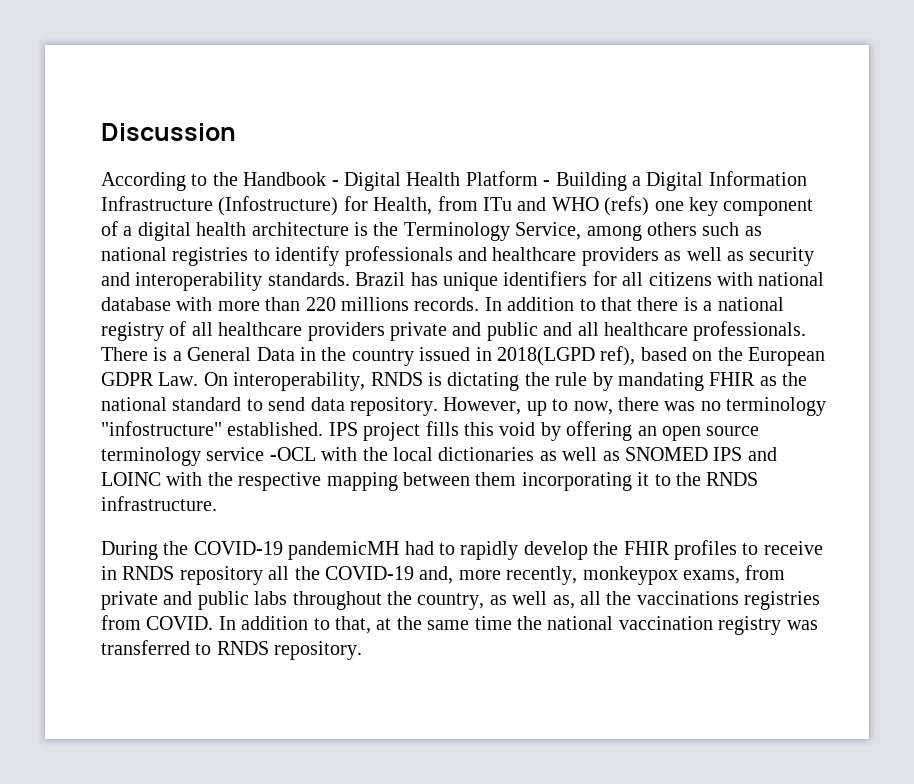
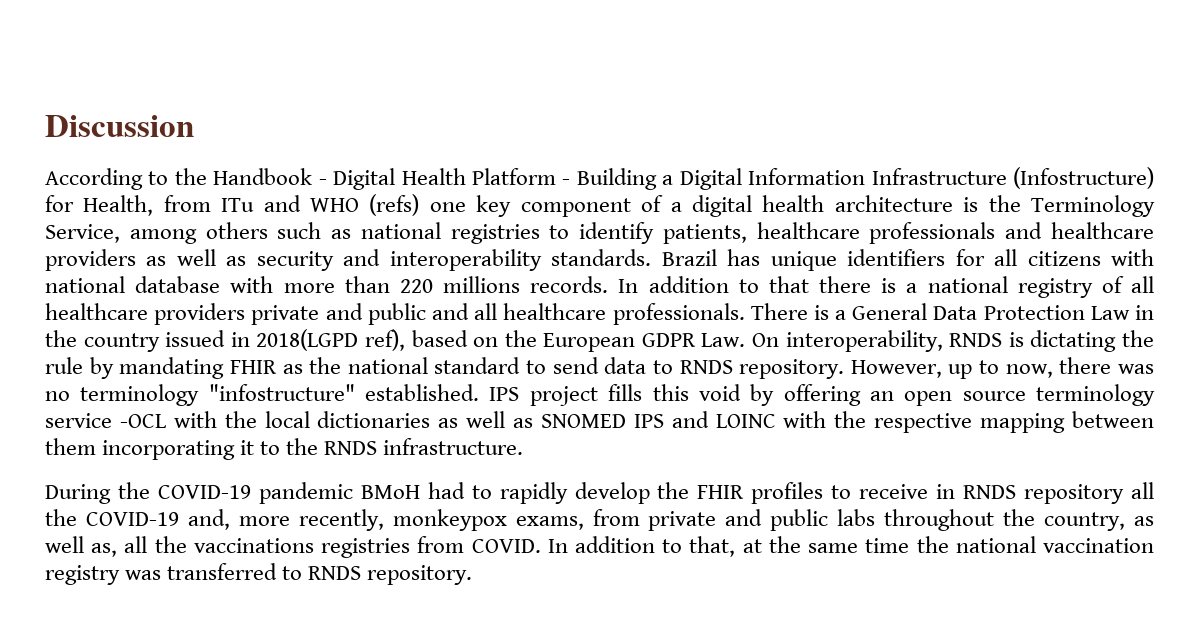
(340, 256) none -> [662,222,860,244] patients, healthcare
(295, 354) none -> [983,305,1130,320] Protection Law
(345, 404) none -> [652,360,733,374] to RNDS
[288,541,400,560] pandemicMH -> [258,482,420,504] pandemic BMoH

